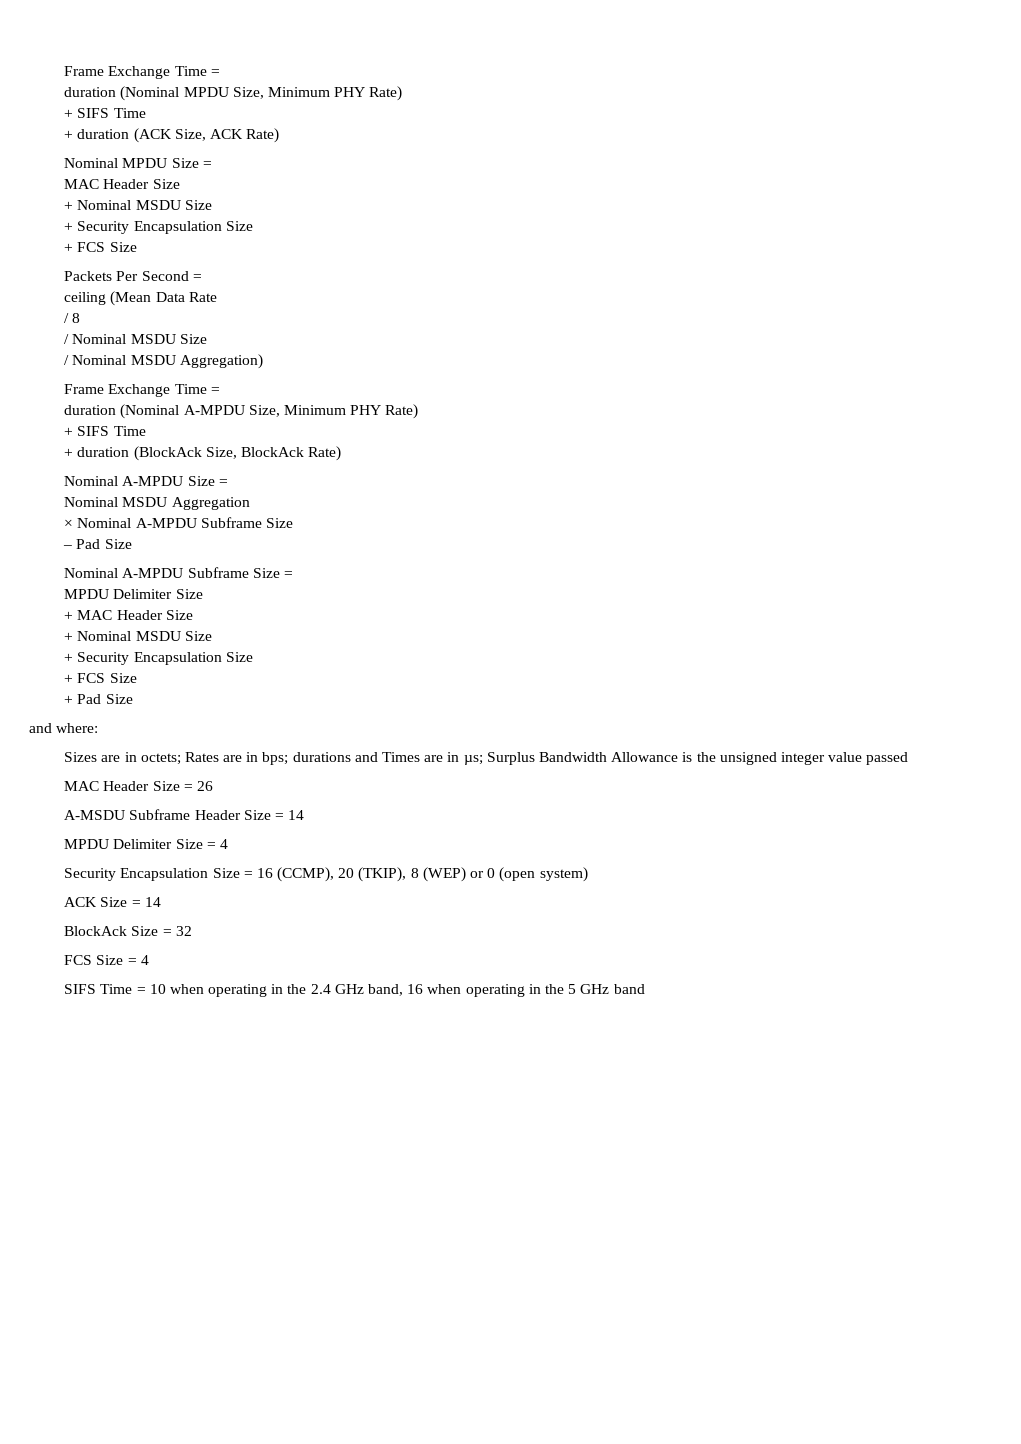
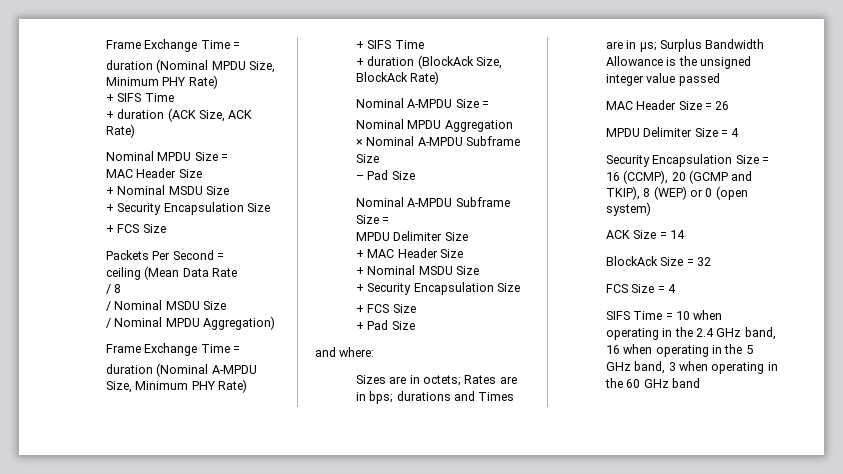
[130,355,176,365] MSDU -> [165,318,200,327] MPDU
[122,497,168,507] MSDU -> [407,120,442,129] MPDU
[64,809,305,820] // A-MSDU Subframe Header Size = 14 -> (730, 105) none
[358,867,407,882] (TKIP), -> [689,170,753,184] [605,186,640,200] (GCMP and TKIP),
(610, 989) none -> [634,361,778,374] [604,378,669,388] band, 3 when operating in the 60 GHz

